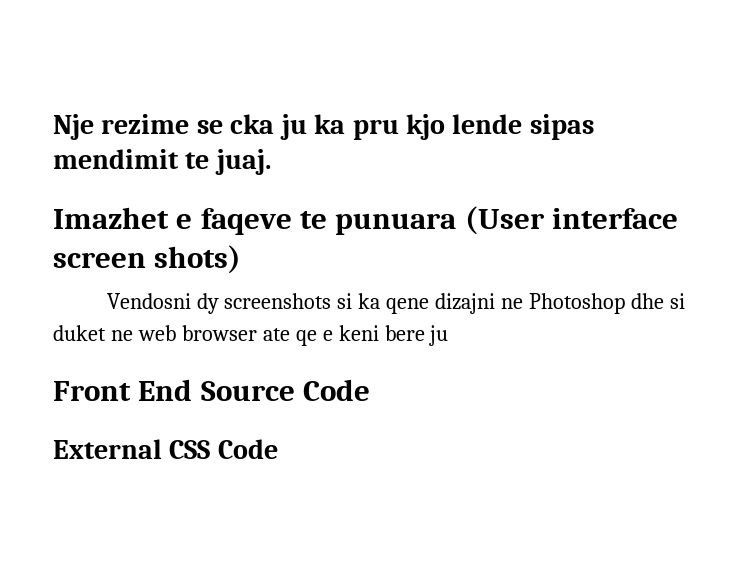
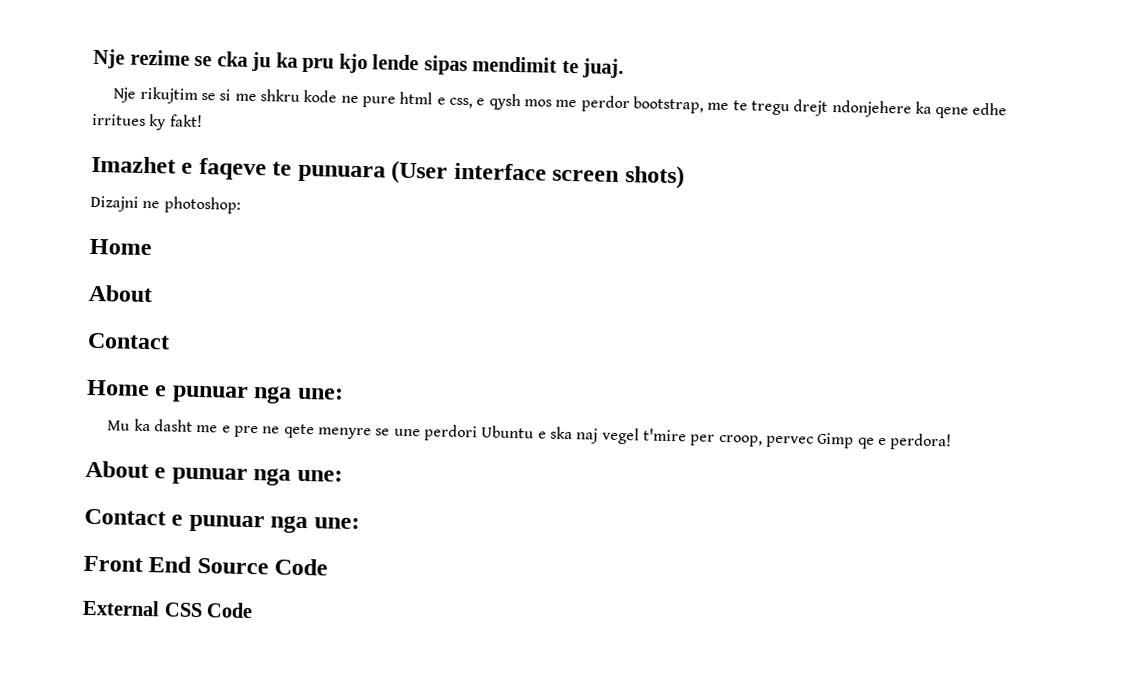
(271, 162) none -> [113,86,1008,119] [92,113,203,131] // Nje rikujtim se si me shkru kode ne pure html e css, e qysh mos me perdor bootstrap, me te tregu drejt ndonjehere ka qene edhe irritues ky fakt!
[106,293,685,314] [53,325,449,346] Vendosni dy screenshots si ka qene dizajni ne Photoshop dhe si duket ne web browser ate qe e keni bere ju -> [90,195,241,214] [89,238,152,256] [88,284,153,303] [87,332,170,350] [86,379,344,404] [107,418,953,451] [85,460,343,486] [84,508,360,534] Dizajni ne photoshop: // Home // About // Contact // Home e punuar nga une: // Mu ka dasht me e pre ne qete menyre se une perdori Ubuntu e ska naj vegel t'mire per croop, pervec Gimp qe e perdora! // About e punuar nga une: // Contact e punuar nga une:

